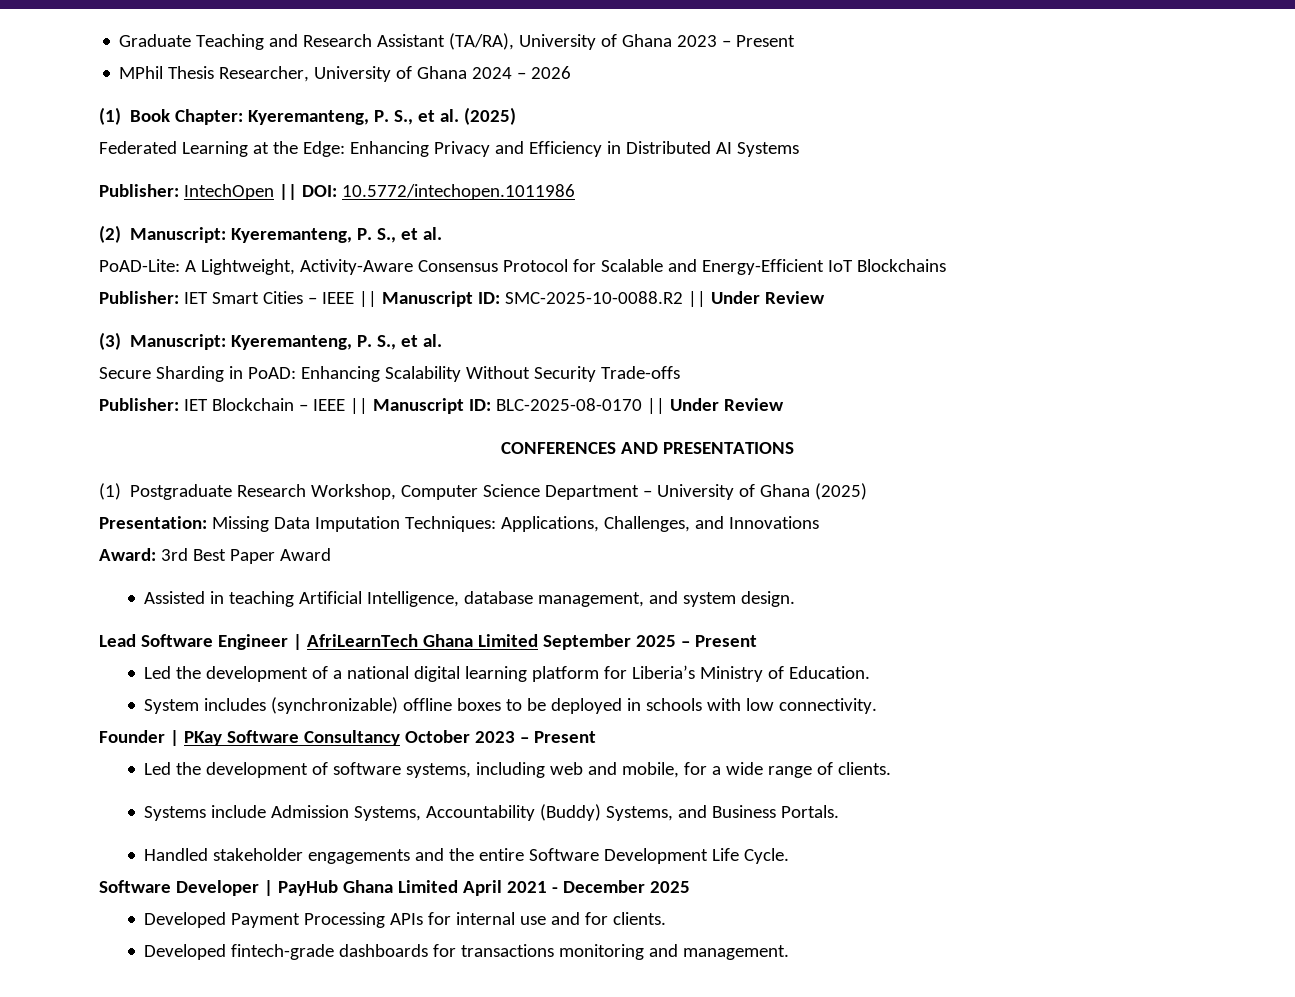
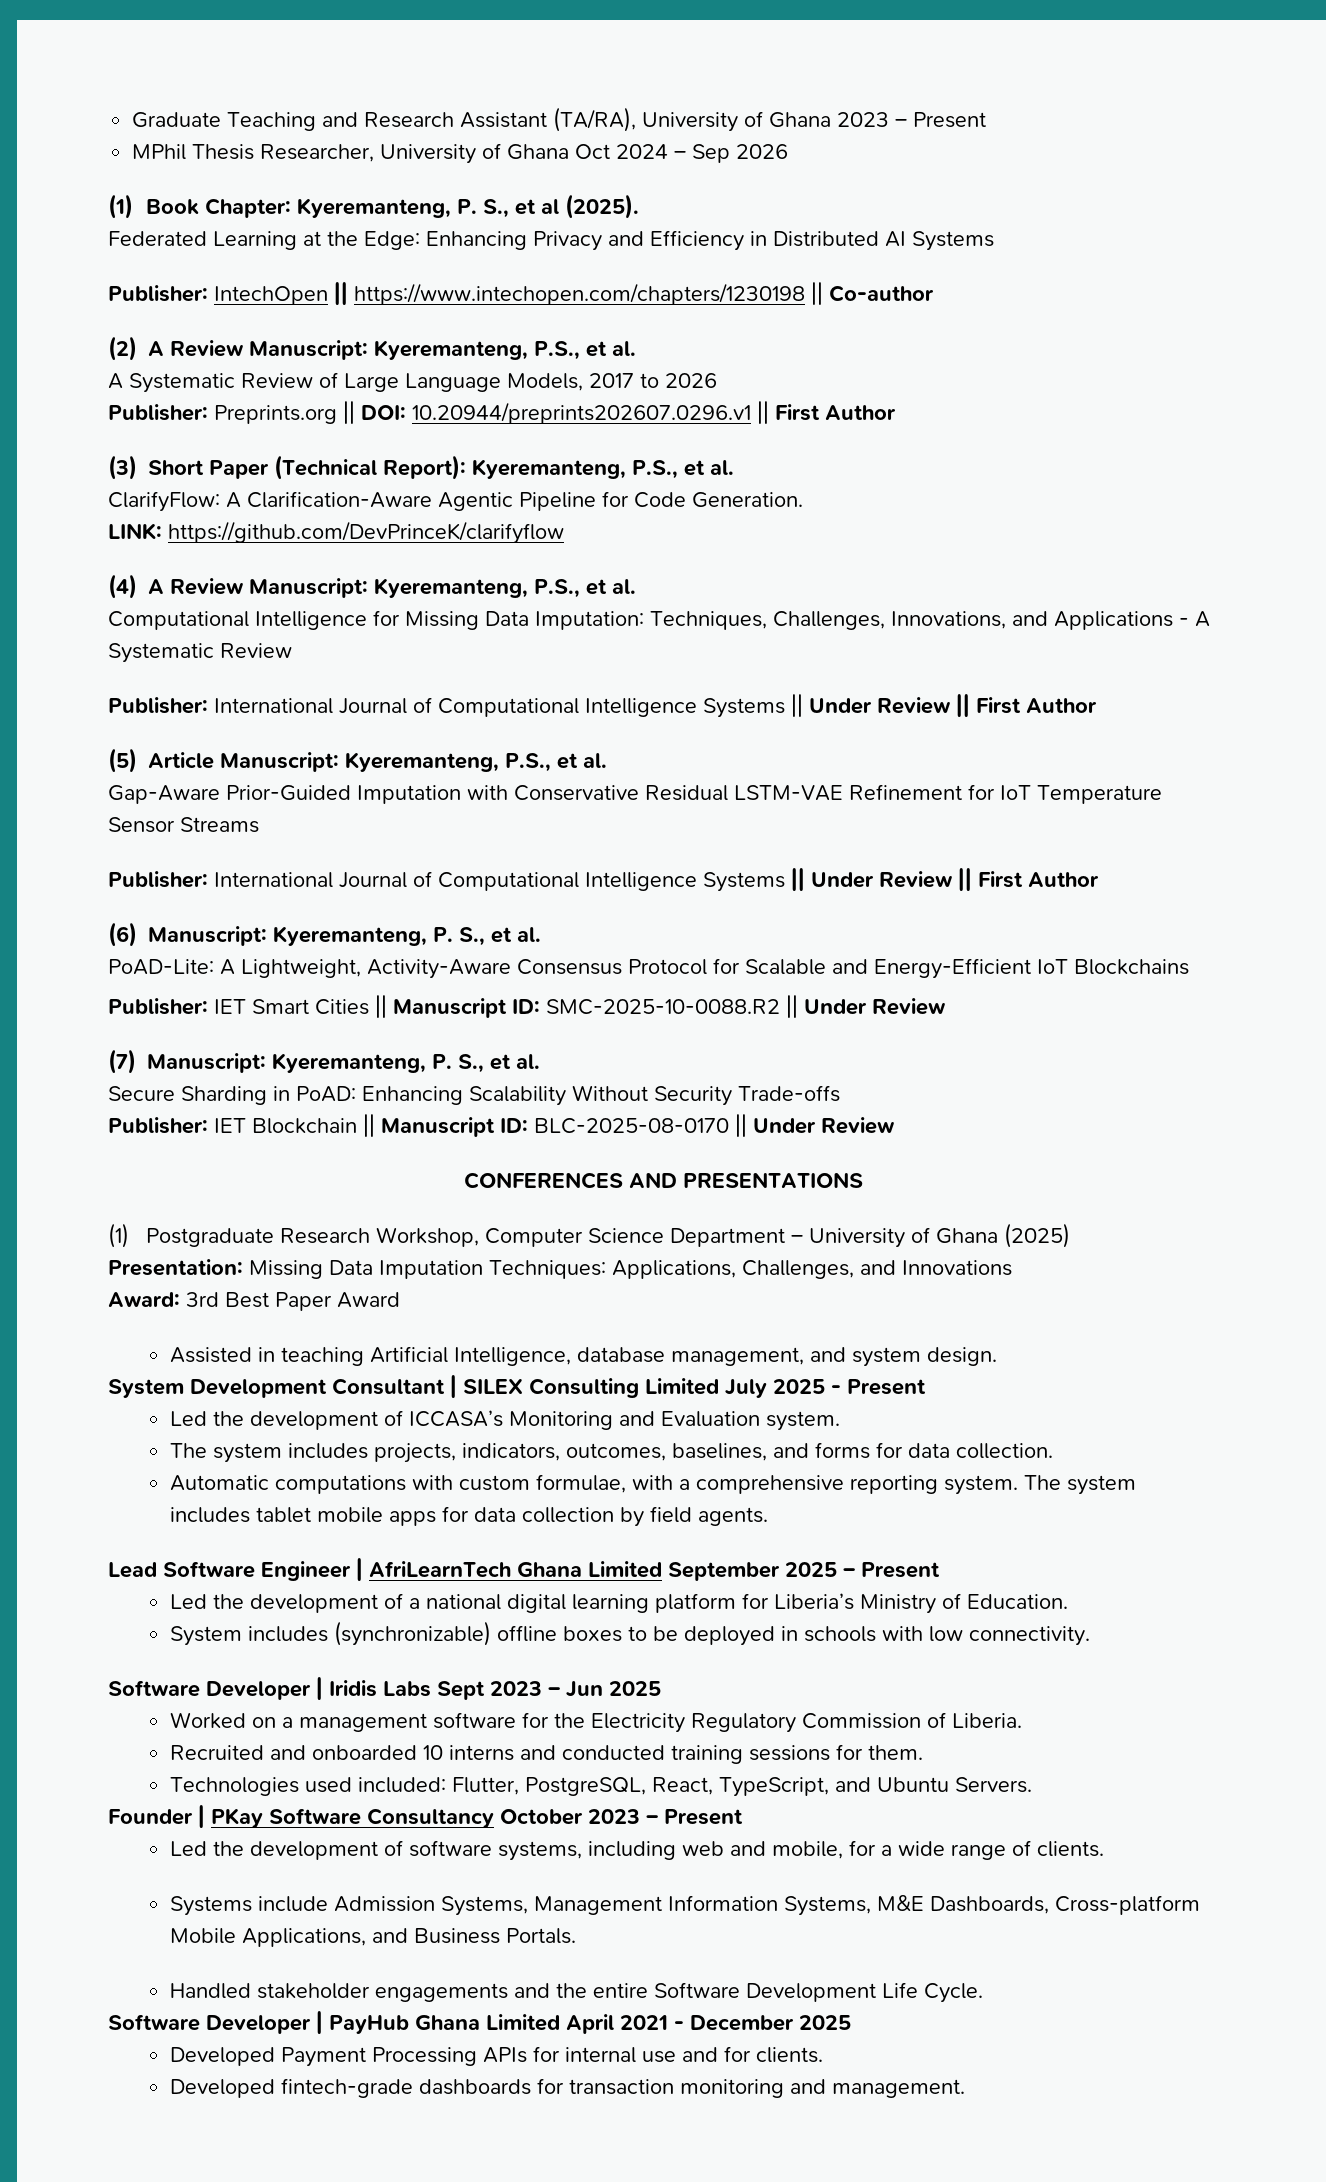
(468, 72) none -> [575,144,611,159] Oct
(527, 75) none -> [692,144,731,163] Sep
[440,107,517,125] al. (2025) -> [540,194,639,219] al (2025).
[301,184,575,200] [99,225,121,243] DOI: 10.5772/intechopen.1011986 // (2) -> [354,282,934,305] [108,336,636,361] [108,372,717,393] [108,401,896,424] [108,455,734,480] [108,491,803,512] [108,521,564,544] [108,574,636,599] [108,610,1210,630] [108,643,292,663] [108,694,1097,718] [108,748,607,773] [108,784,1162,804] [108,817,259,833] [108,868,1099,892] [108,922,137,947] https://www.intechopen.com/chapters/1230198 || Co-author // (2) A Review Manuscript: Kyeremanteng, P.S., et al. // A Systematic Review of Large Language Models, 2017 to 2026 // Publisher: Preprints.org || DOI: 10.20944/preprints202607.0296.v1 || First Author // (3) Short Paper (Technical Report): Kyeremanteng, P.S., et al. // ClarifyFlow: A Clarification-Aware Agentic Pipeline for Code Generation. // LINK: https://github.com/DevPrinceK/clarifyflow // (4) A Review Manuscript: Kyeremanteng, P.S., et al. // Computational Intelligence for Missing Data Imputation: Techniques, Challenges, Innovations, and Applications - A Systematic Review // Publisher: International Journal of Computational Intelligence Systems || Under Review || First Author // (5) Article Manuscript: Kyeremanteng, P.S., et al. // Gap-Aware Prior-Guided Imputation with Conservative Residual LSTM-VAE Refinement for IoT Temperature Sensor Streams // Publisher: International Journal of Computational Intelligence Systems || Under Review || First Author // (6)
[307,292,354,304] – IEEE -> (369, 1007) none
[99,332,121,350] (3) -> [108,1049,136,1074] (7)
[298,399,345,411] – IEEE -> (357, 1126) none
(796, 599) none -> [108,1375,926,1398] [169,1410,840,1431] [169,1442,1053,1463] [169,1474,1136,1495] [169,1506,768,1527] // System Development Consultant | SILEX Consulting Limited July 2025 - Present // Led the development of ICCASA’s Monitoring and Evaluation system. // The system includes projects, indicators, outcomes, baselines, and forms for data collection. // Automatic computations with custom formulae, with a comprehensive reporting system. The system includes tablet mobile apps for data collection by field agents.
(878, 706) none -> [108,1677,661,1700] [169,1712,1022,1733] [169,1744,923,1764] [169,1777,1032,1797] // Software Developer | Iridis Labs Sept 2023 – Jun 2025 // Worked on a management software for the Electricity Regulatory Commission of Liberia. // Recruited and onboarded 10 interns and conducted training sessions for them. // Technologies used included: Flutter, PostgreSQL, React, TypeScript, and Ubuntu Servers.
[426,804,674,821] Accountability (Buddy) Systems, -> [533,1895,1200,1916] [169,1928,366,1947] Management Information Systems, M&E Dashboards, Cross-platform Mobile Applications,
[461,944,555,957] transactions -> [568,2079,674,2095] transaction

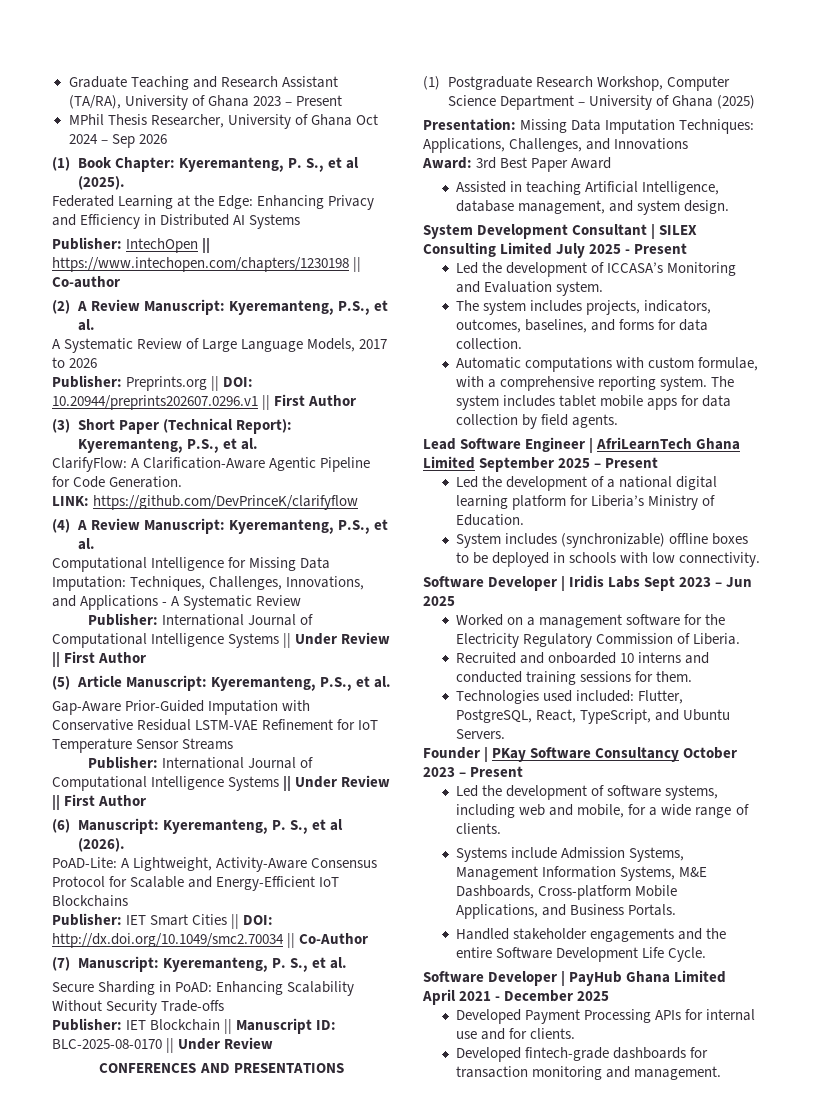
[517,927,541,942] al. -> [329,819,343,831] [77,838,125,852] al (2026).
[393,995,946,1018] Manuscript ID: SMC-2025-10-0088.R2 || Under Review -> [243,915,274,925] [52,933,369,948] DOI: http://dx.doi.org/10.1049/smc2.70034 || Co-Author

